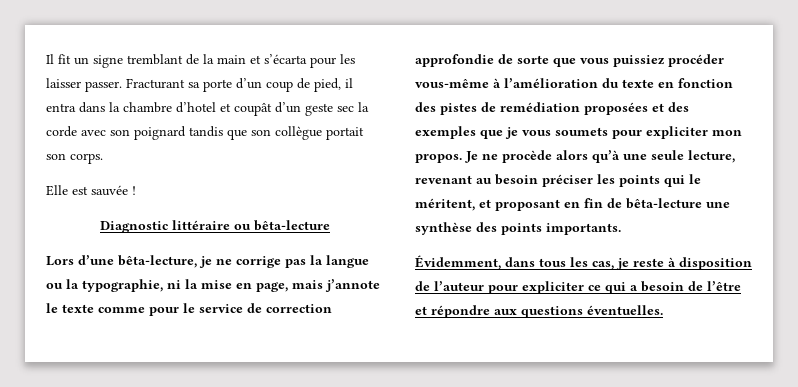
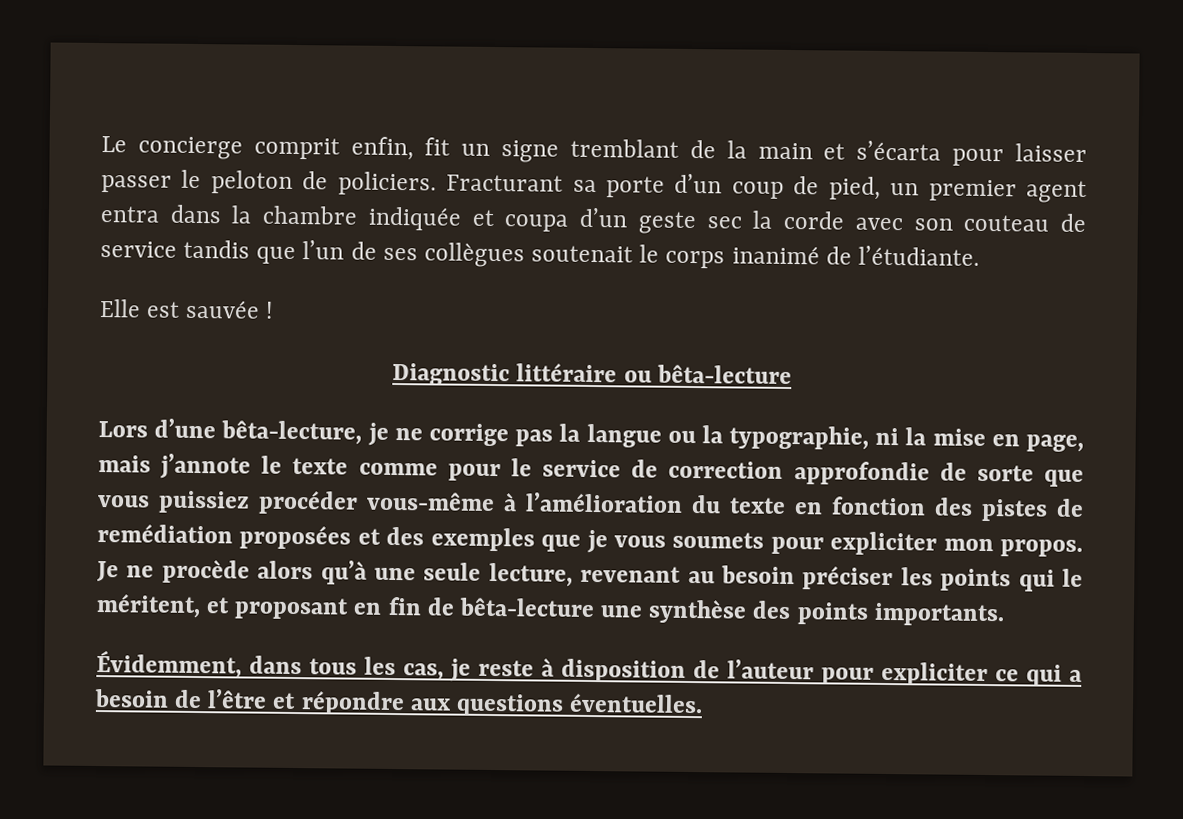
[46,54,54,64] Il -> [101,136,414,161] Le concierge comprit enfin,
[340,54,355,64] [46,78,122,92] les laisser passer. -> [1015,143,1087,162] [101,169,437,196] laisser passer le peloton de policiers.
[345,78,353,88] il -> [890,179,1087,203] un premier agent
[176,102,272,116] d’hotel et coupât -> [367,206,569,232] indiquée et coupa
[134,126,364,140] [46,153,103,164] poignard tandis que son collègue portait son corps. -> [963,213,1088,233] [100,239,980,269] couteau de service tandis que l’un de ses collègues soutenait le corps inanimé de l’étudiante.

